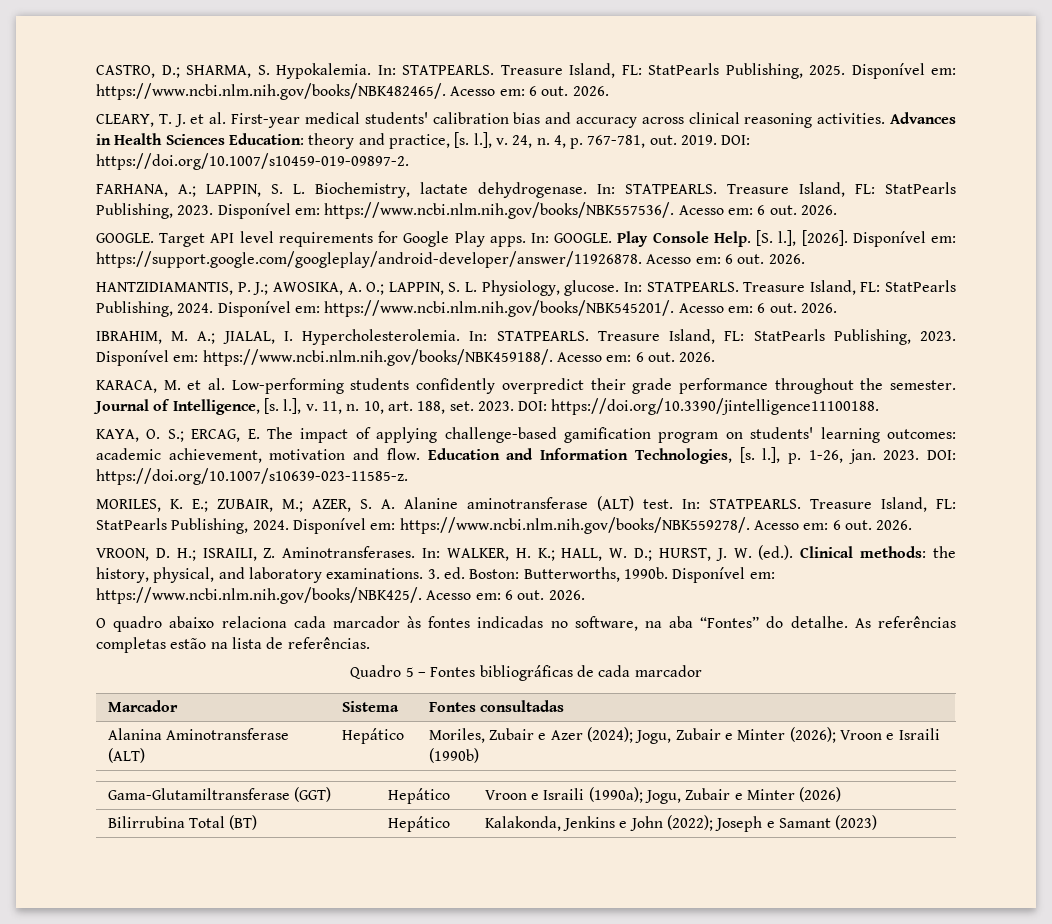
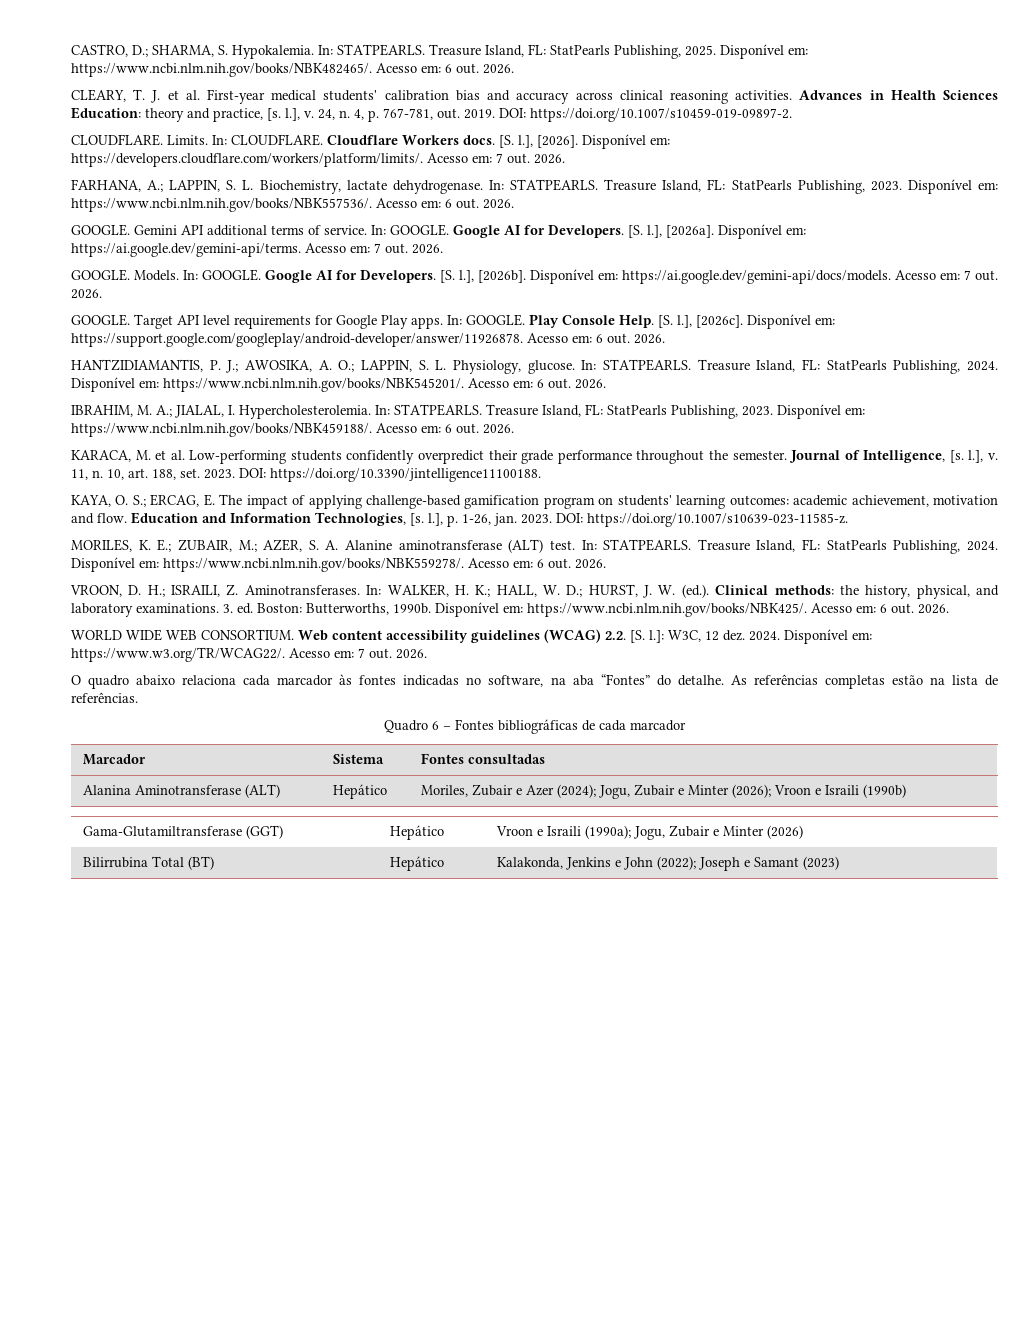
(409, 161) none -> [71,134,670,149] [71,153,565,167] // CLOUDFLARE. Limits. In: CLOUDFLARE. Cloudflare Workers docs. [S. l.], [2026]. Disponível em: https://developers.cloudflare.com/workers/platform/limits/. Acesso em: 7 out. 2026.
(837, 210) none -> [71,224,806,239] [71,243,443,257] [71,269,998,284] [71,289,102,299] // GOOGLE. Gemini API additional terms of service. In: GOOGLE. Google AI for Developers. [S. l.], [2026a]. Disponível em: https://ai.google.dev/gemini-api/terms. Acesso em: 7 out. 2026. // GOOGLE. Models. In: GOOGLE. Google AI for Developers. [S. l.], [2026b]. Disponível em: https://ai.google.dev/gemini-api/docs/models. Acesso em: 7 out. 2026.
[801,230,848,246] [2026]. -> [696,315,743,328] [2026c].
(585, 595) none -> [71,629,872,644] [71,647,427,662] // WORLD WIDE WEB CONSORTIUM. Web content accessibility guidelines (WCAG) 2.2. [S. l.]: W3C, 12 dez. 2024. Disponível em: https://www.w3.org/TR/WCAG22/. Acesso em: 7 out. 2026.
[405,667,414,677] 5 -> [432,721,439,730] 6

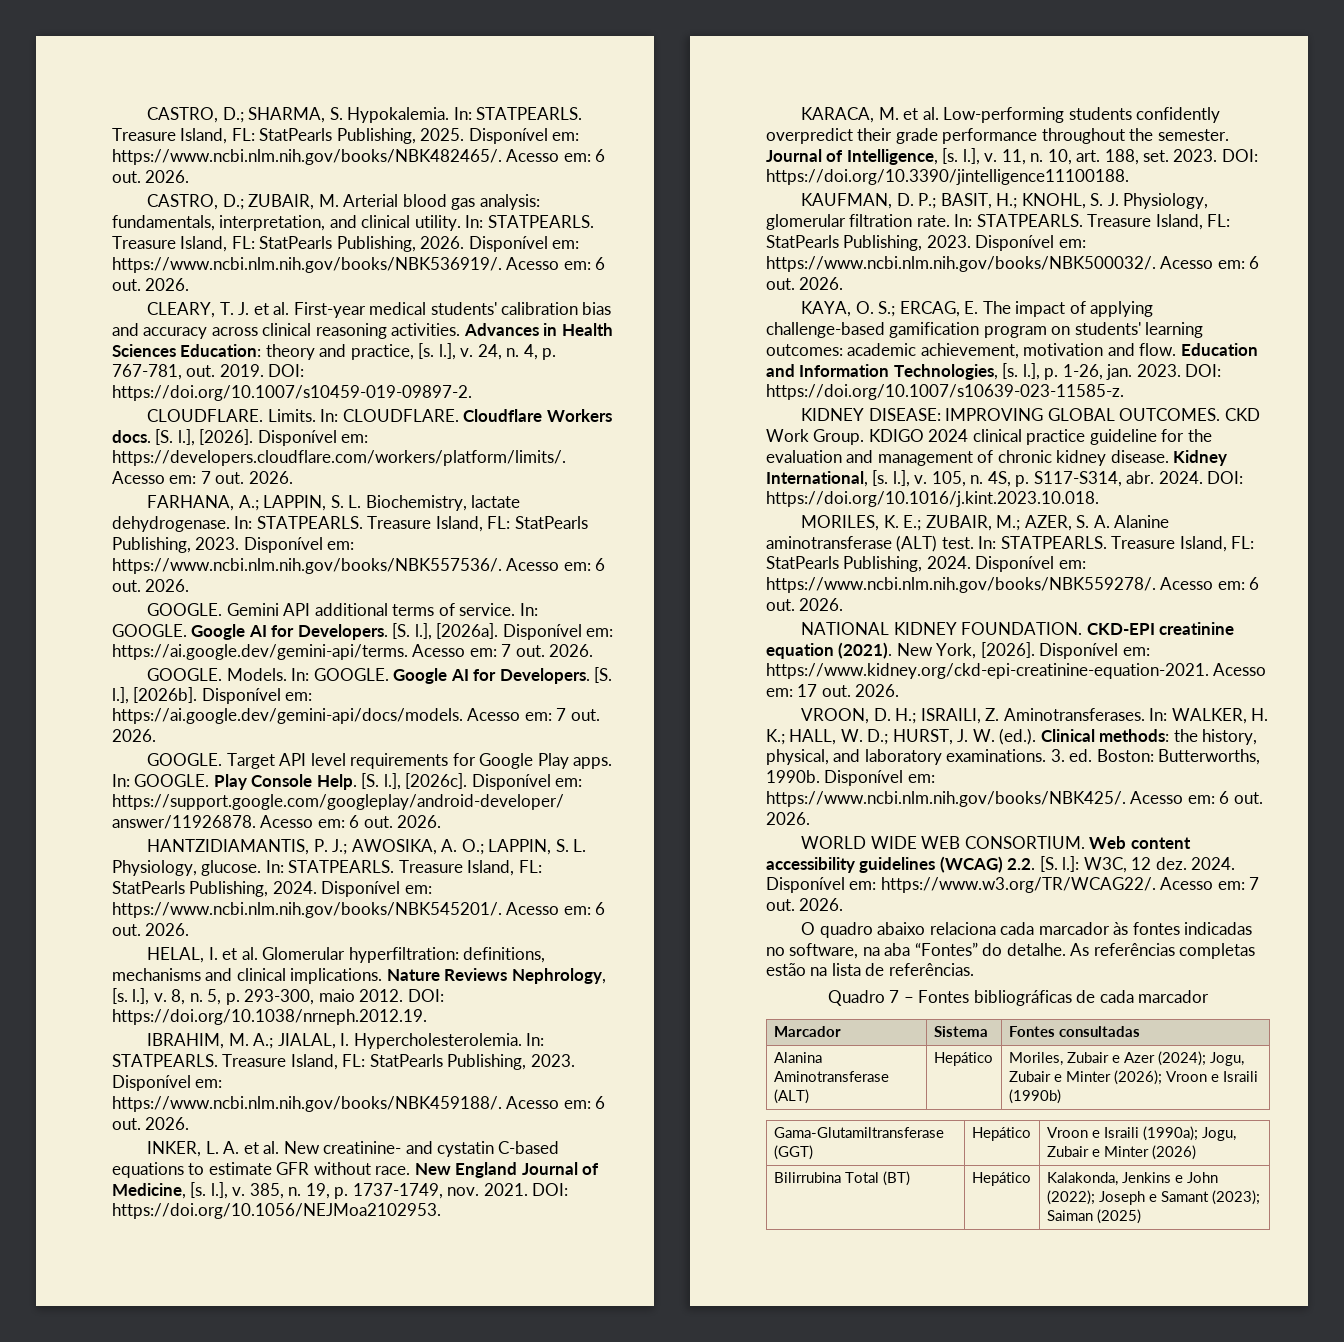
(514, 69) none -> [147,194,540,210] [112,215,594,231] [112,236,580,252] [112,257,606,273] [112,278,190,291] // CASTRO, D.; ZUBAIR, M. Arterial blood gas analysis: fundamentals, interpretation, and clinical utility. In: STATPEARLS. Treasure Island, FL: StatPearls Publishing, 2026. Disponível em: https://www.ncbi.nlm.nih.gov/books/NBK536919/. Acesso em: 6 out. 2026.
(606, 384) none -> [147,947,546,963] [112,968,606,984] [112,988,444,1005] [112,1009,427,1025] // HELAL, I. et al. Glomerular hyperfiltration: definitions, mechanisms and clinical implications. Nature Reviews Nephrology, [s. l.], v. 8, n. 5, p. 293-300, maio 2012. DOI: https://doi.org/10.1038/nrneph.2012.19.
(514, 429) none -> [147,1141,560,1157] [112,1162,600,1178] [112,1182,569,1199] [112,1203,441,1219] // INKER, L. A. et al. New creatinine- and cystatin C-based equations to estimate GFR without race. New England Journal of Medicine, [s. l.], v. 385, n. 19, p. 1737-1749, nov. 2021. DOI: https://doi.org/10.1056/NEJMoa2102953.
(541, 475) none -> [801,193,1209,209] [766,214,1231,230] [766,235,1086,251] [766,256,1260,272] [766,277,844,290] // KAUFMAN, D. P.; BASIT, H.; KNOHL, S. J. Physiology, glomerular filtration rate. In: STATPEARLS. Treasure Island, FL: StatPearls Publishing, 2023. Disponível em: https://www.ncbi.nlm.nih.gov/books/NBK500032/. Acesso em: 6 out. 2026.
(848, 520) none -> [801,408,1260,421] [766,429,1212,445] [766,450,1228,466] [766,470,1244,487] [766,491,1099,507] // KIDNEY DISEASE: IMPROVING GLOBAL OUTCOMES. CKD Work Group. KDIGO 2024 clinical practice guideline for the evaluation and management of chronic kidney disease. Kidney International, [s. l.], v. 105, n. 4S, p. S117-S314, abr. 2024. DOI: https://doi.org/10.1016/j.kint.2023.10.018.
(606, 564) none -> [801,622,1235,635] [766,642,1150,659] [766,663,1267,679] [766,684,900,697] // NATIONAL KIDNEY FOUNDATION. CKD-EPI creatinine equation (2021). New York, [2026]. Disponível em: https://www.kidney.org/ckd-epi-creatinine-equation-2021. Acesso em: 17 out. 2026.
[432,721,439,730] 6 -> [889,990,900,1003] 7
[802,856,839,870] (2023) -> [1211,1190,1260,1205] [1046,1209,1141,1224] (2023); Saiman (2025)

